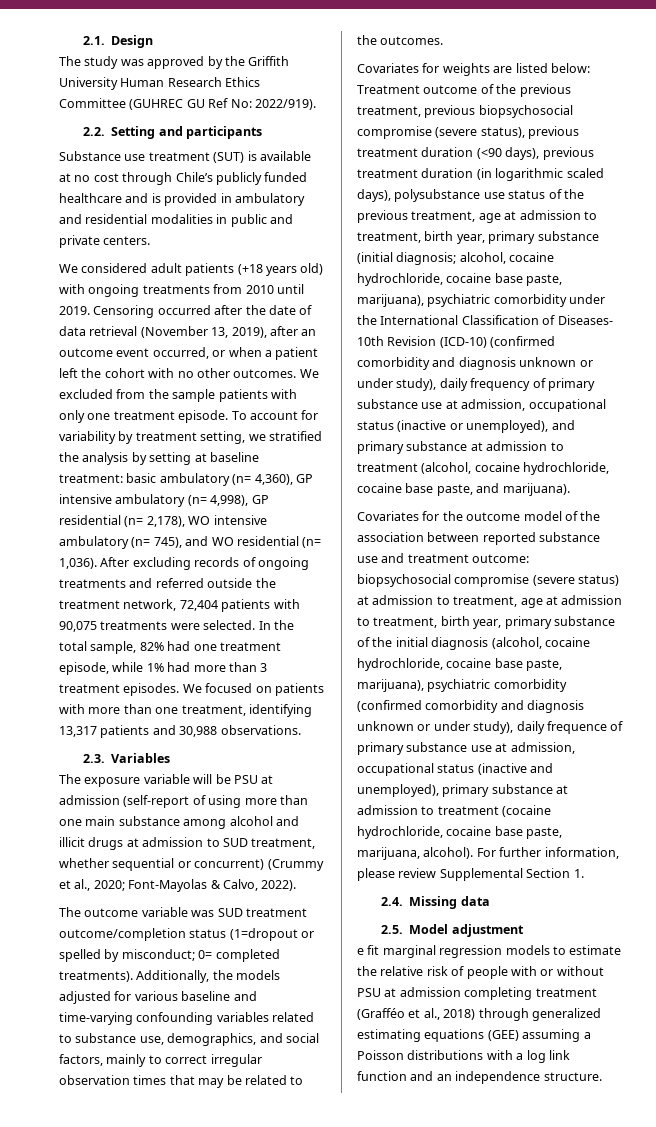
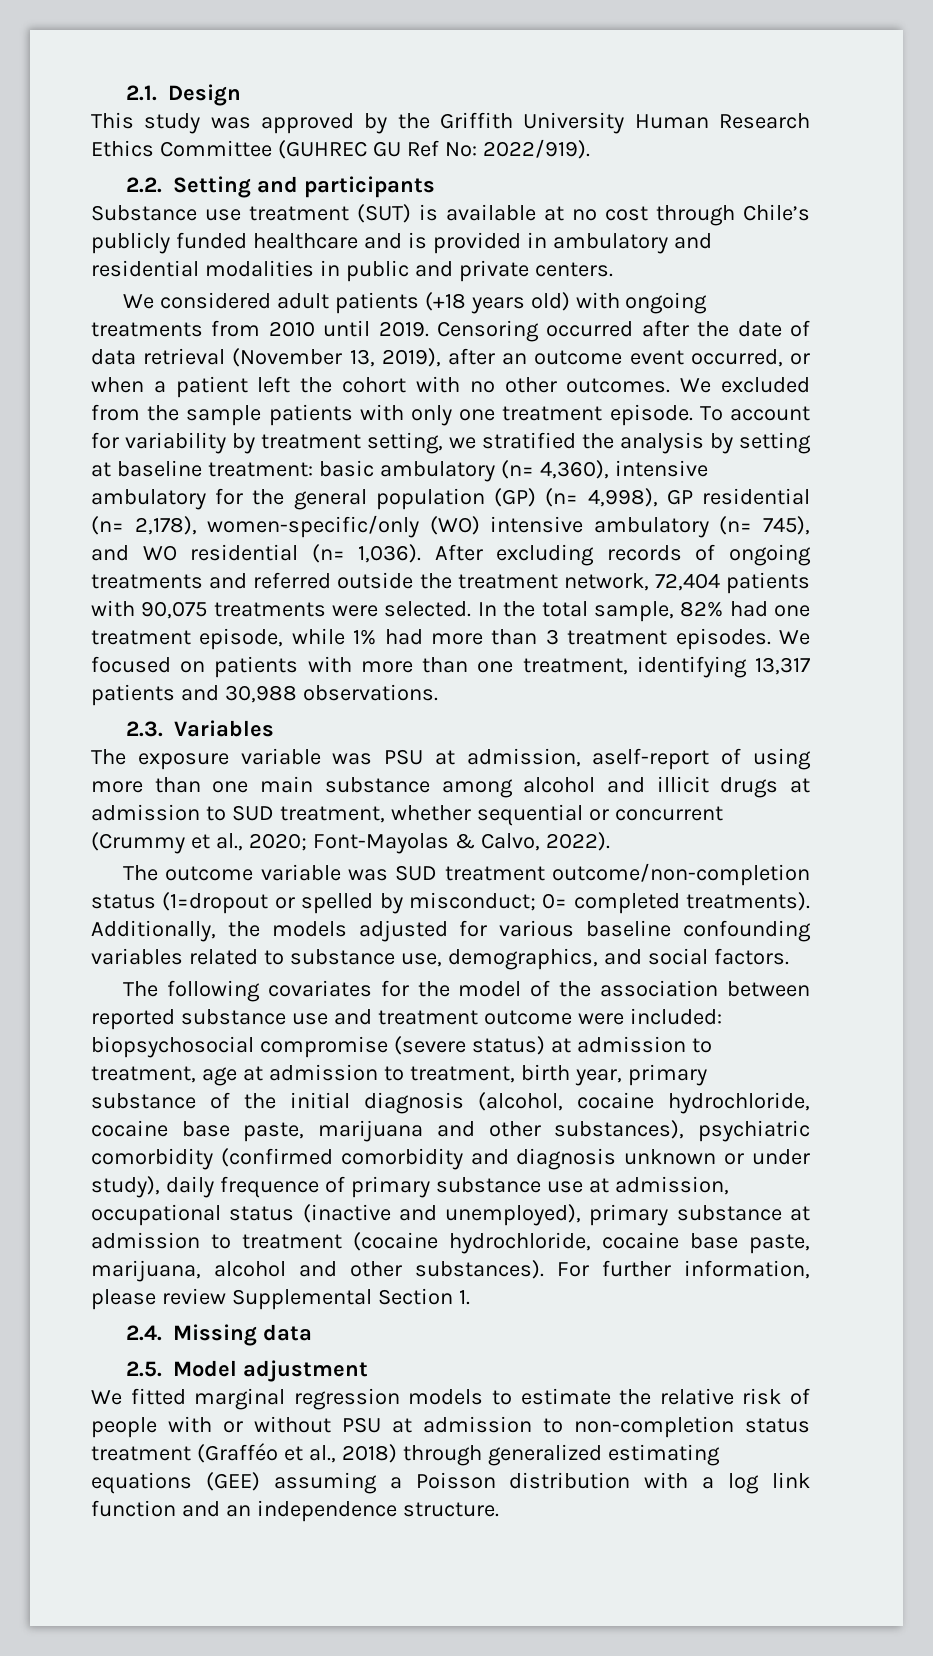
[59,56,81,66] The -> [91,112,134,129] This
[295,474,313,483] [59,494,186,507] GP intensive ambulatory -> [614,460,708,477] [91,488,537,510] intensive ambulatory for the general population (GP)
[188,516,211,525] WO -> [207,515,480,538] women-specific/only (WO)
[193,774,274,784] [59,795,190,808] will be PSU at admission (self-report -> [332,748,710,770] was PSU at admission, aself-report
[194,859,265,870] concurrent) -> [614,806,723,821] concurrent
[59,928,186,941] outcome/completion -> [552,863,810,886] outcome/non-completion
[233,991,257,1001] [59,1012,133,1025] and time-varying -> (672, 928) none
[59,1054,262,1067] [59,1075,304,1088] [357,35,444,45] [357,63,590,76] [357,84,571,97] [357,105,573,118] [357,126,580,139] [357,147,594,160] [357,168,604,181] [357,189,584,202] [357,210,597,223] [357,231,599,244] [357,252,555,265] [357,273,563,286] [357,294,606,307] [357,315,613,325] [357,336,556,348] [357,357,593,370] [357,378,595,391] [357,399,606,412] [357,420,575,433] [357,441,564,454] [357,462,610,475] [357,483,570,496] [357,511,521,521] factors, mainly to correct irregular observation times that may be related to the outcomes. // Covariates for weights are listed below: Treatment outcome of the previous treatment, previous biopsychosocial compromise (severe status), previous treatment duration (<90 days), previous treatment duration (in logarithmic scaled days), polysubstance use status of the previous treatment, age at admission to treatment, birth year, primary substance (initial diagnosis; alcohol, cocaine hydrochloride, cocaine base paste, marijuana), psychiatric comorbidity under the International Classification of Diseases- 10th Revision (ICD-10) (confirmed comorbidity and diagnosis unknown or under study), daily frequency of primary substance use at admission, occupational status (inactive or unemployed), and primary substance at admission to treatment (alcohol, cocaine hydrochloride, cocaine base paste, and marijuana). // Covariates for the outcome -> [713,948,789,965] [122,980,450,1002] factors. // The following covariates for the
[472,554,530,563] outcome: -> [483,1008,722,1025] outcome were included:
[357,679,424,692] marijuana), -> [318,1120,685,1142] marijuana and other substances),
[423,847,474,859] alcohol). -> [214,1260,544,1279] alcohol and other substances).
[357,945,380,955] e fit -> [91,1388,186,1405] We fitted
[464,987,533,1000] completing -> [543,1416,810,1438] to non-completion status
[407,1050,484,1060] distributions -> [509,1472,631,1489] distribution

